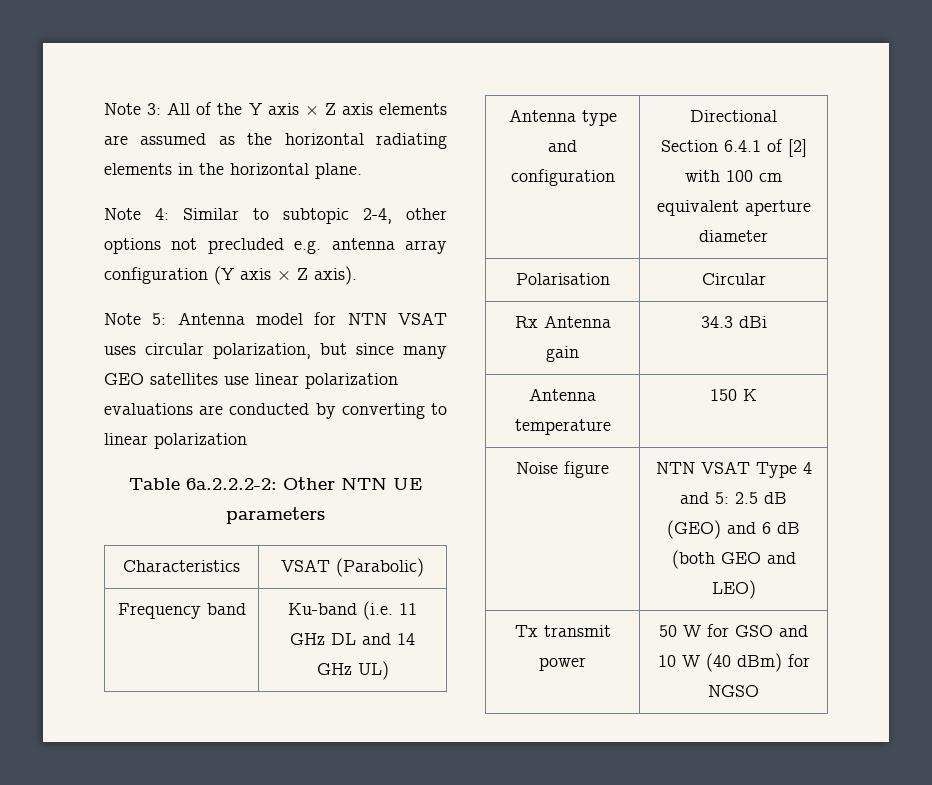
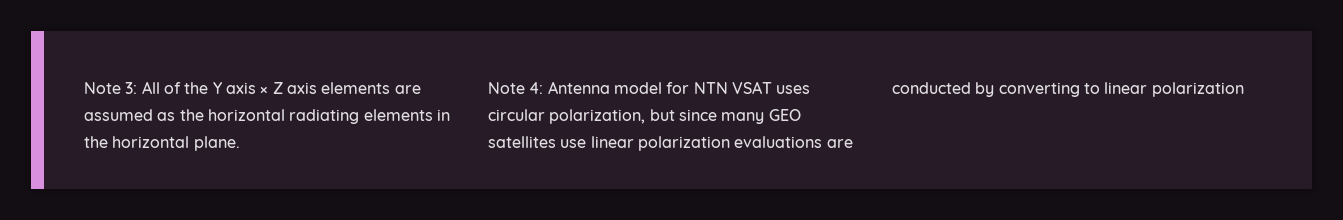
[183,208,447,224] [104,238,447,254] [104,266,357,285] [104,313,167,325] Similar to subtopic 2-4, other options not precluded e.g. antenna array configuration (Y axis × Z axis). // Note 5: -> (544, 88) none
[129,477,422,490] [226,507,325,524] [123,560,240,572] [281,558,424,577] [117,603,246,619] [288,601,417,620] [290,633,415,645] [316,661,389,680] [508,109,617,126] [548,140,577,152] [510,169,615,186] [690,110,777,122] [660,139,807,157] [685,170,782,182] [656,200,811,216] [699,230,768,242] [515,273,610,285] [701,273,766,285] [514,315,611,328] [546,346,579,362] [700,316,767,328] [529,388,596,401] [514,419,611,435] [710,389,757,401] [516,461,609,478] [655,461,812,478] [680,492,787,504] [667,520,800,539] [671,550,796,569] [711,580,756,599] [514,625,611,637] [539,657,586,671] [659,624,808,637] [657,653,810,672] [708,685,759,697] // Table 6a.2.2.2-2: Other NTN UE parameters // Characteristics | VSAT (Parabolic) // Frequency band | Ku-band (i.e. 11 GHz DL and 14 GHz UL) // Antenna type and configuration | Directional // Section 6.4.1 of [2] with 100 cm equivalent aperture diameter // Polarisation | Circular // Rx Antenna gain | 34.3 dBi // Antenna temperature | 150 K // Noise figure | NTN VSAT Type 4 and 5: 2.5 dB (GEO) and 6 dB (both GEO and LEO) // Tx transmit power | 50 W for GSO and 10 W (40 dBm) for NGSO -> (1244, 89) none

